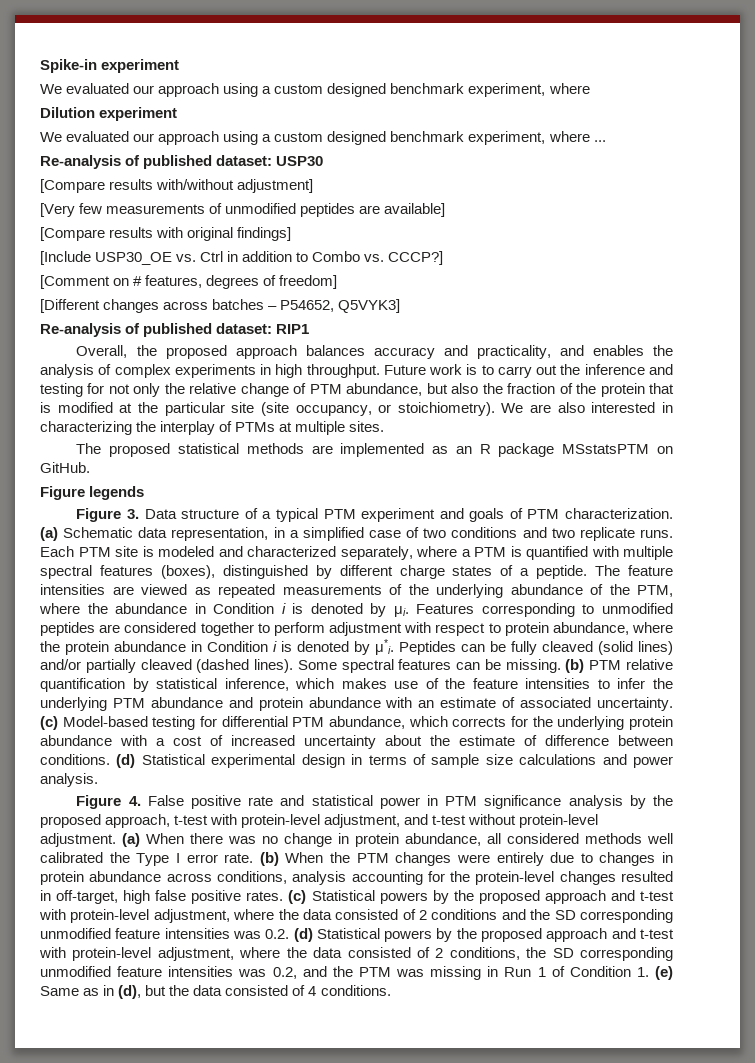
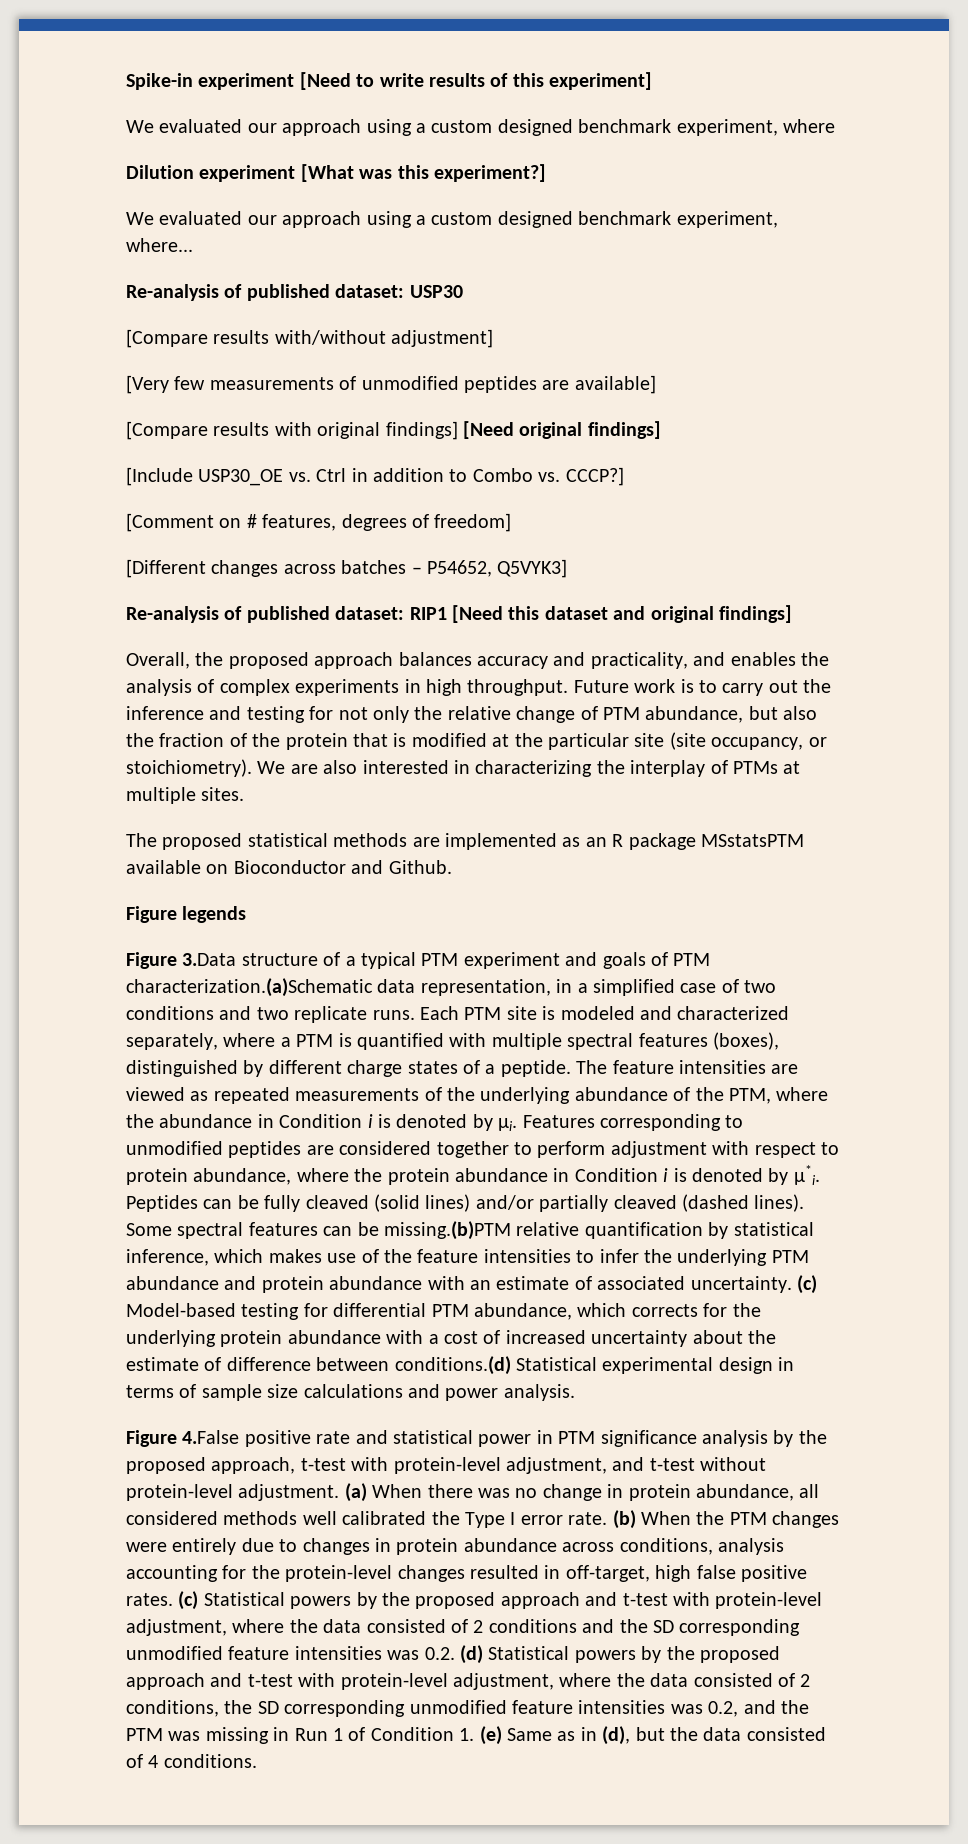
(180, 66) none -> [299,72,653,90] [Need to write results of this experiment]
(178, 114) none -> [300,164,546,182] [What was this experiment?]
[548,131,606,142] where ... -> [126,238,193,252] where...
(292, 234) none -> [463,421,661,439] [Need original findings]
(310, 329) none -> [452,605,792,623] [Need this dataset and original findings]
[657,446,673,454] [40,462,90,473] on GitHub. -> [126,860,452,874] available on Bioconductor and Github.
[127,509,177,519] 3. Data -> [182,953,237,966] 3.Data
[565,508,674,519] [40,527,134,541] characterization. (a) Schematic -> [126,978,373,997] characterization.(a)Schematic
[505,659,622,673] missing. (b) PTM -> [384,1221,511,1240] missing.(b)PTM
[40,754,136,768] conditions. (d) -> [394,1356,511,1375] conditions.(d)
[128,795,184,806] 4. False -> [182,1430,240,1444] 4.False

